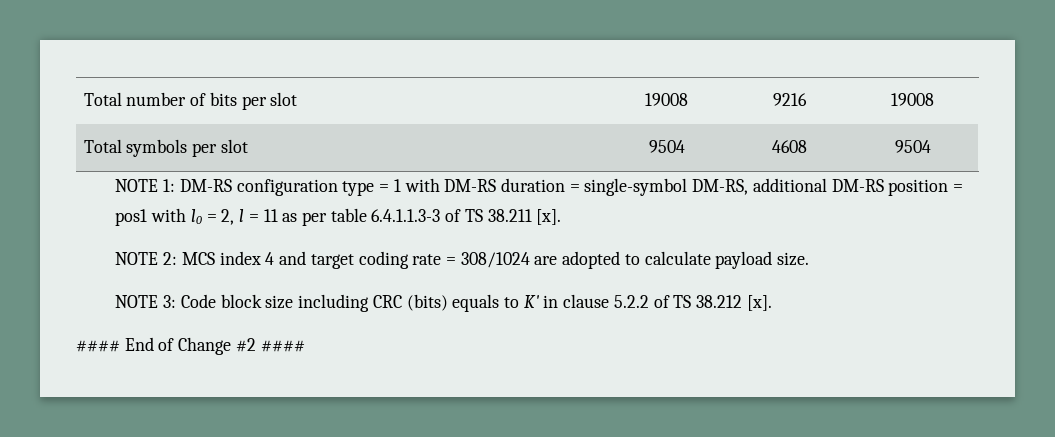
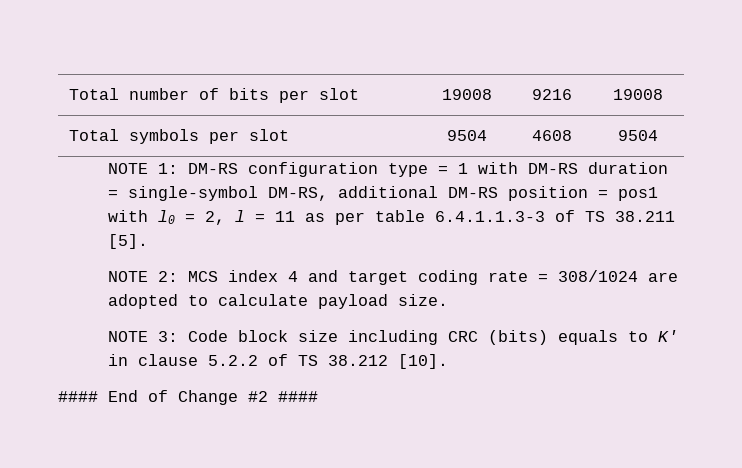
[536,209,562,225] [x]. -> [108,234,149,249] [5].
[746,295,772,311] [x]. -> [398,354,449,369] [10].

